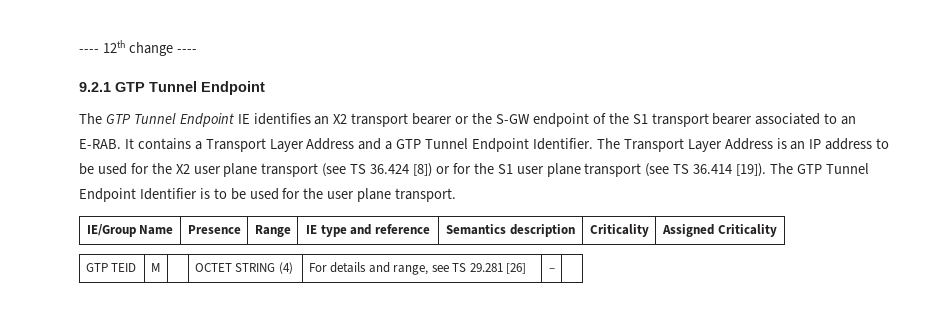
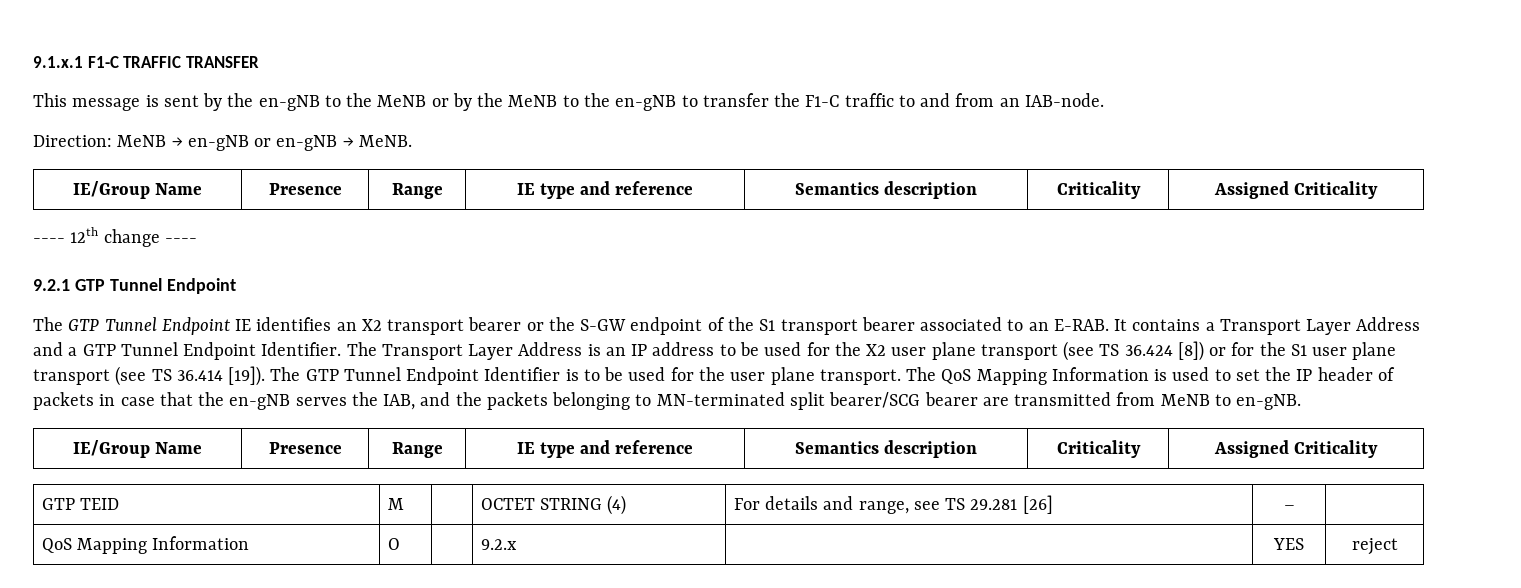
(79, 51) none -> [33,56,259,68] [33,93,1104,111] [33,135,412,151] [72,181,203,199] [268,183,342,195] [391,183,443,199] [516,181,694,199] [794,181,978,199] [1056,181,1141,199] [1213,181,1379,199] 9.1.x.1 F1-C TRAFFIC TRANSFER // This message is sent by the en-gNB to the MeNB or by the MeNB to the en-gNB to transfer the F1-C traffic to and from an IAB-node. // Direction: MeNB → en-gNB or en-gNB → MeNB. // IE/Group Name | Presence | Range | IE type and reference | Semantics description | Criticality | Assigned Criticality //
(457, 195) none -> [906,367,1395,385] [33,392,1302,410] The QoS Mapping Information is used to set the IP header of packets in case that the en-gNB serves the IAB, and the packets belonging to MN-terminated split bearer/SCG bearer are transmitted from MeNB to en-gNB.
(555, 270) none -> [41,536,250,554] [387,538,400,550] [480,539,517,550] [1273,538,1304,550] [1351,538,1398,555] // QoS Mapping Information | O | | 9.2.x | | YES | reject

